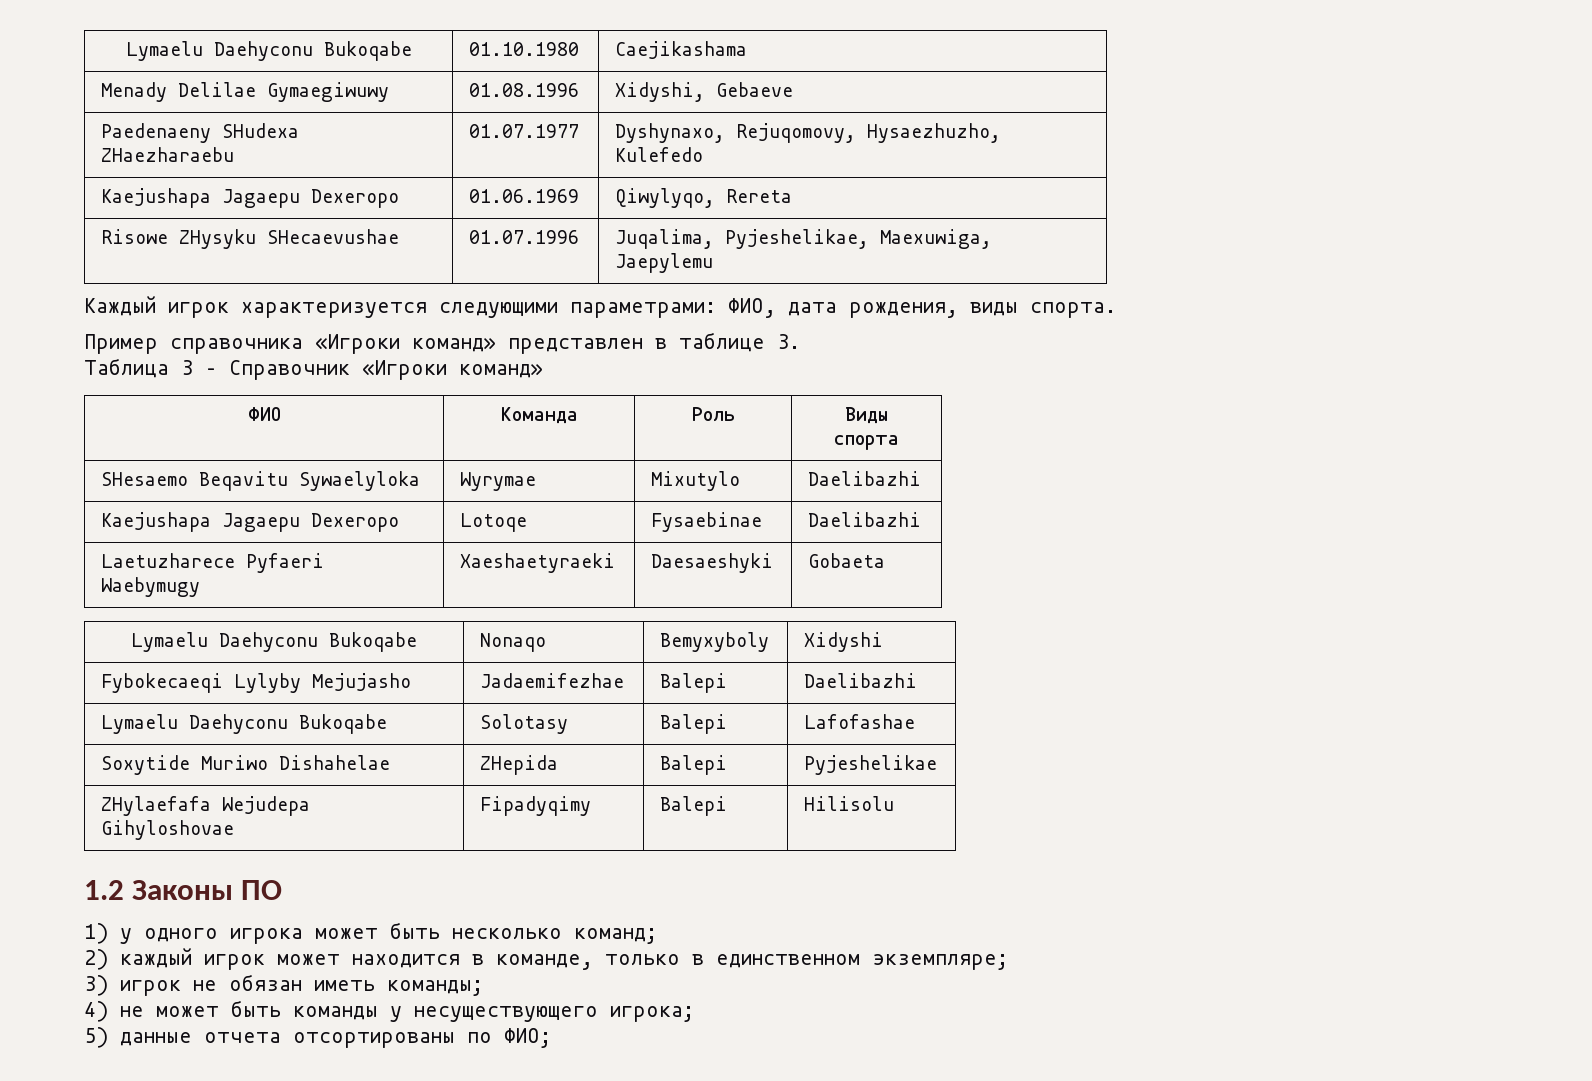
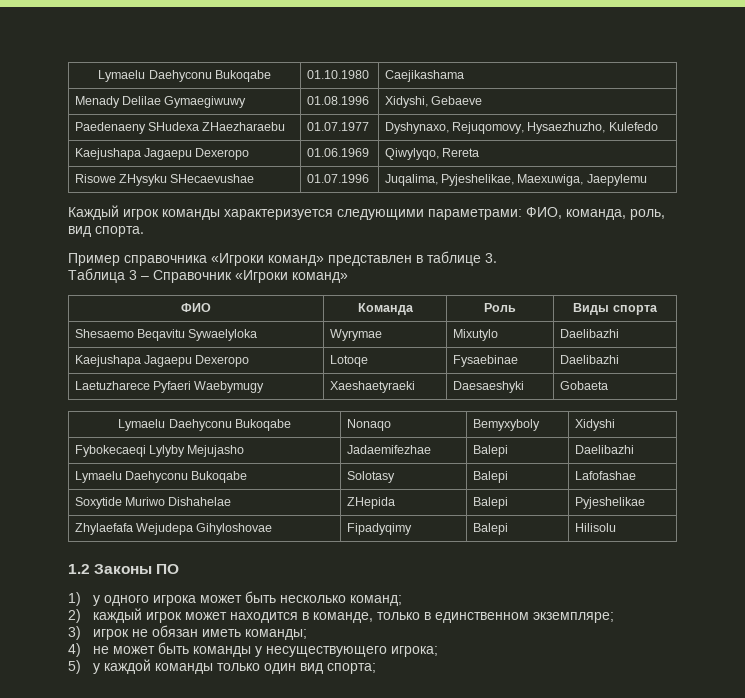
(229, 310) none -> [162,209,220,220] команды
[788,302,1018,318] дата рождения, виды -> [566,209,665,220] [68,226,91,237] команда, роль, вид
[101,472,189,486] SHesaemo -> [74,329,134,338] Shesaemo
[101,796,212,816] ZHylaefafa -> [74,523,133,535] Zhylaefafa
[119,1028,551,1048] данные отчета отсортированы по ФИО; -> [93,659,377,674] у каждой команды только один вид спорта;

